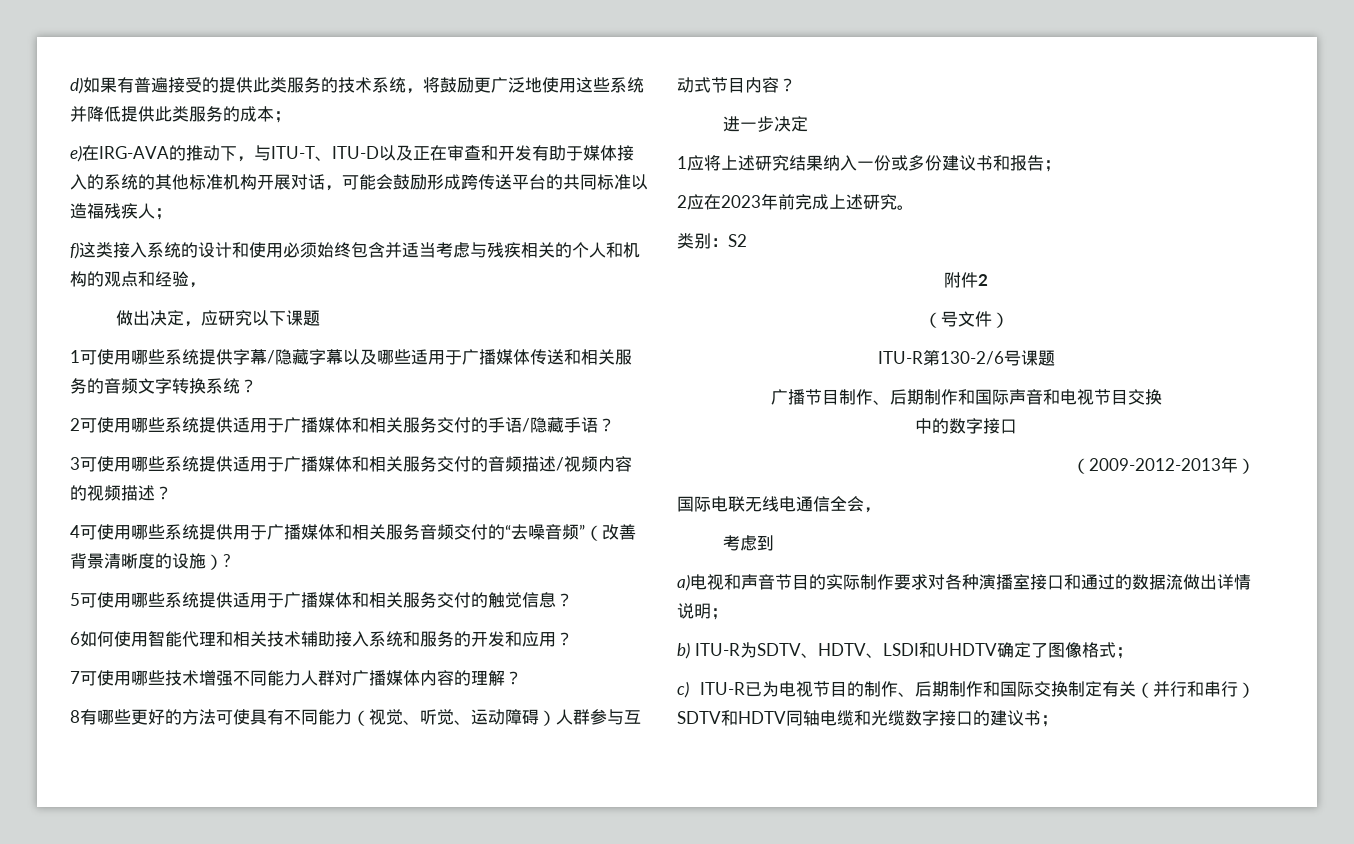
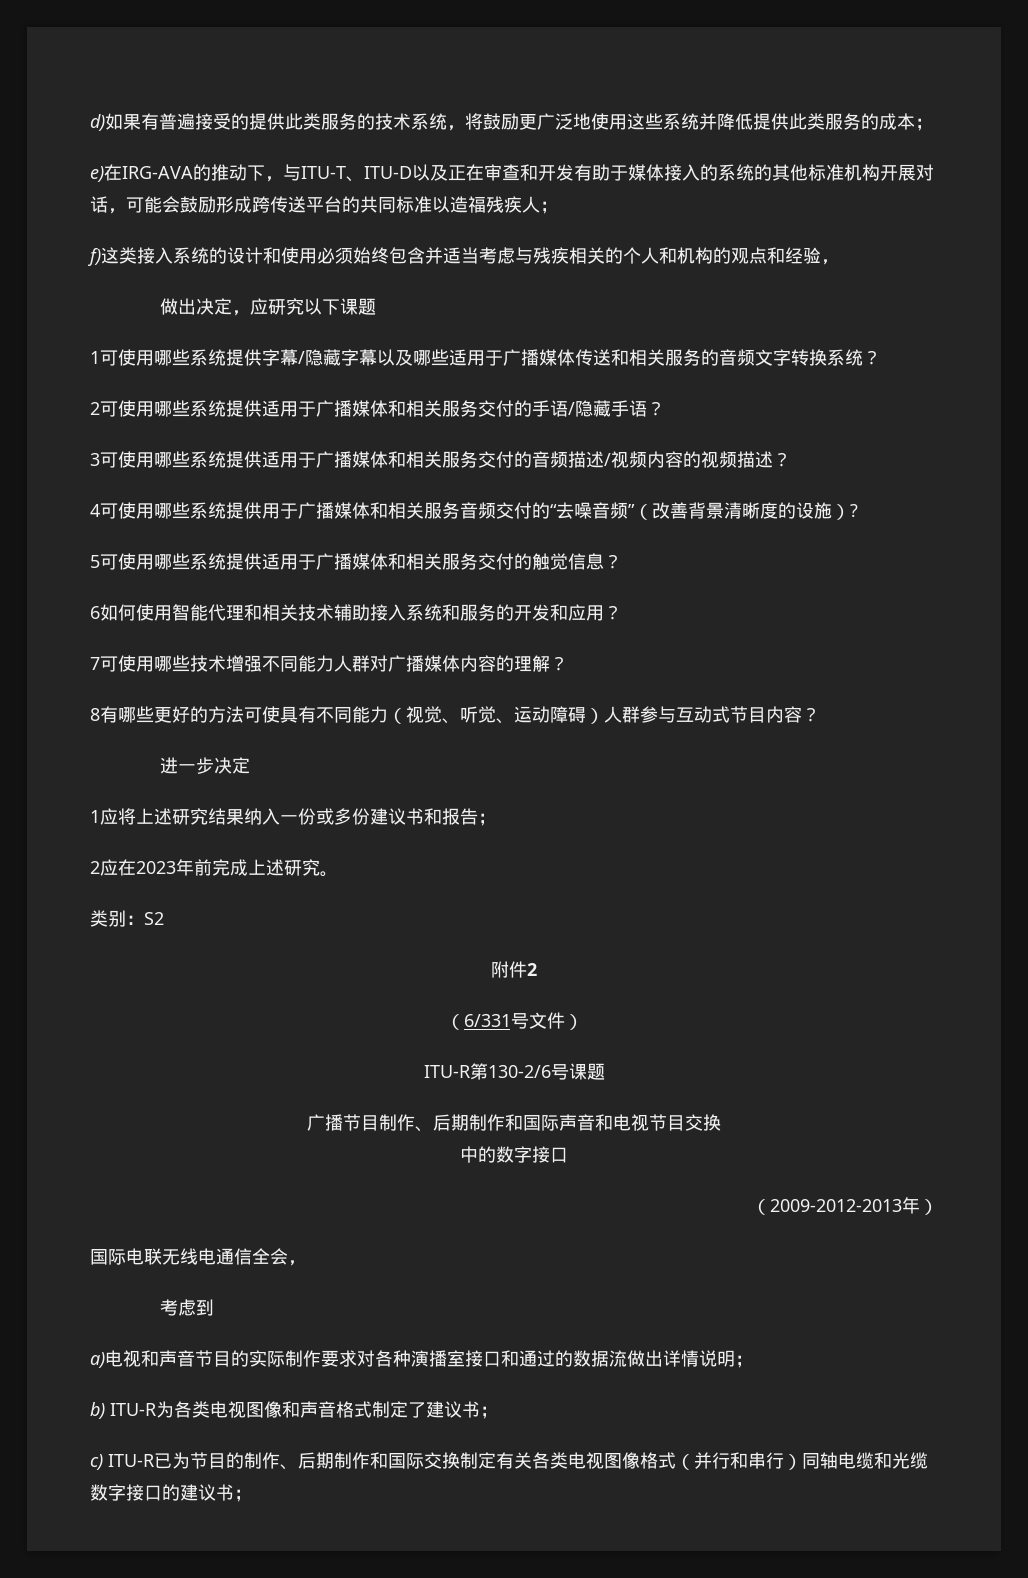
(941, 320) none -> [463,1014,511,1027] 6/331
[756,642,1116,658] SDTV、HDTV、LSDI和UHDTV确定了图像格式 -> [174,1401,480,1418] 各类电视图像和声音格式制定了建议书
[779,681,813,697] 电视 -> (190, 1460) none
(1136, 689) none -> [532,1452,676,1469] 各类电视图像格式
[677,710,786,726] SDTV和HDTV -> (802, 1462) none

